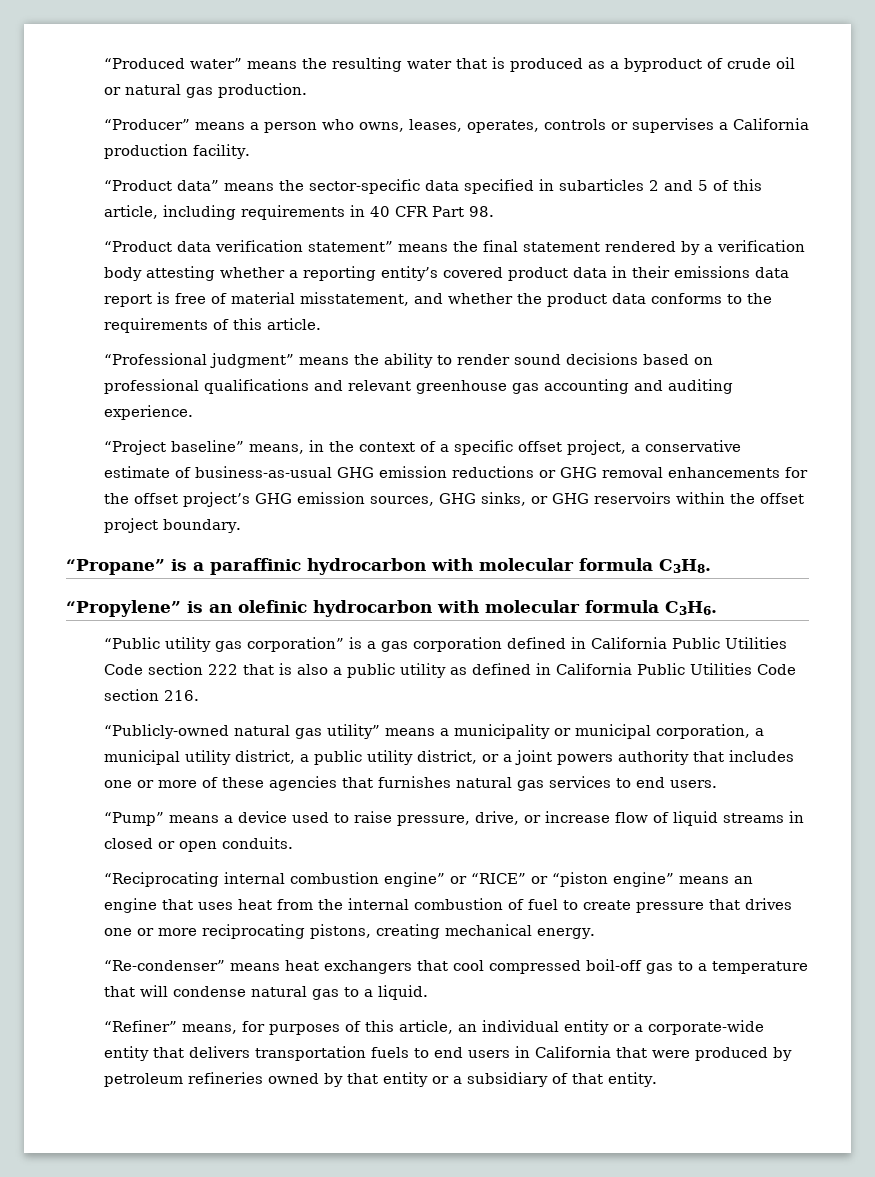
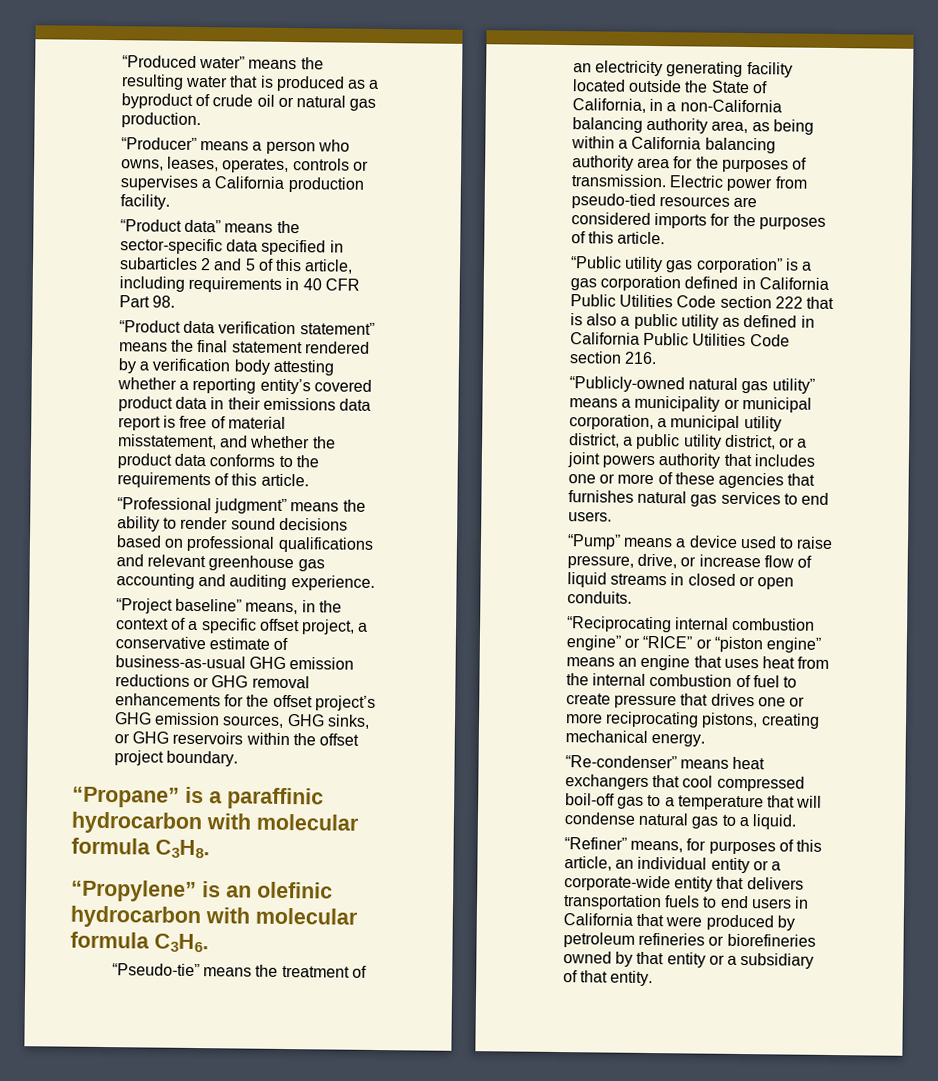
(717, 608) none -> [111,963,367,978] [572,60,793,78] [571,79,768,94] [571,98,782,113] [571,117,814,135] [570,136,776,154] [571,155,808,173] [570,174,808,192] [570,193,758,210] [570,212,826,230] [570,231,666,245] // “Pseudo-tie” means the treatment of an electricity generating facility located outside the State of California, in a non-California balancing authority area, as being within a California balancing authority area for the purposes of transmission. Electric power from pseudo-tied resources are considered imports for the purposes of this article.
(263, 1078) none -> [708,933,816,947] or biorefineries

